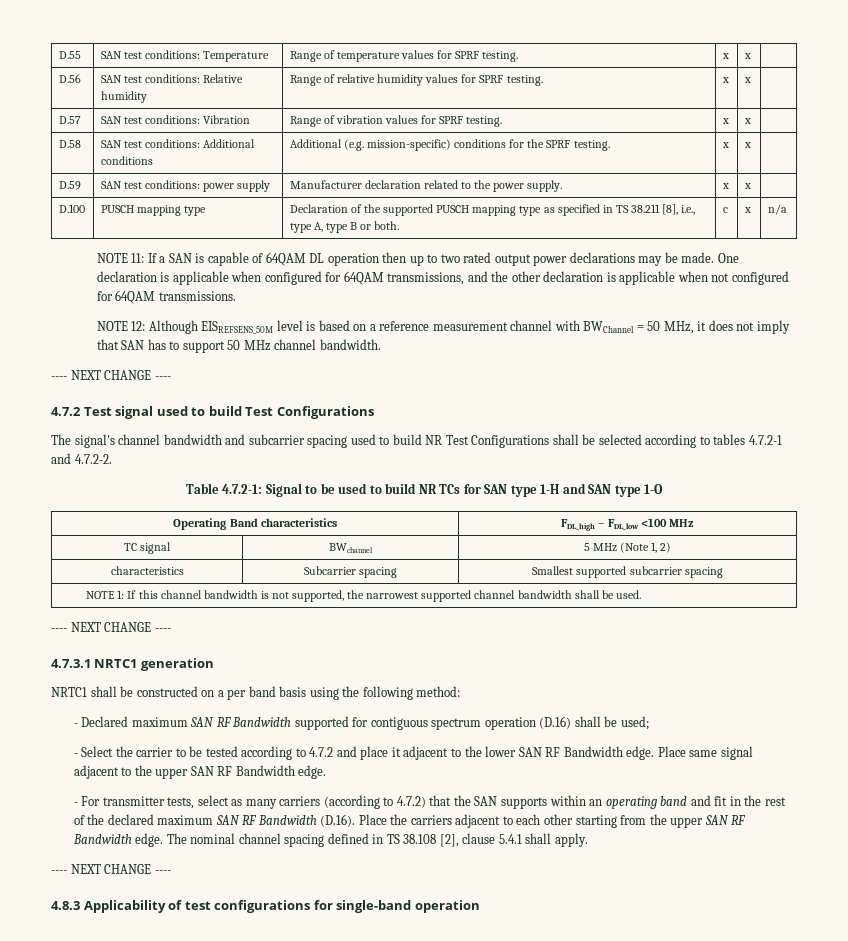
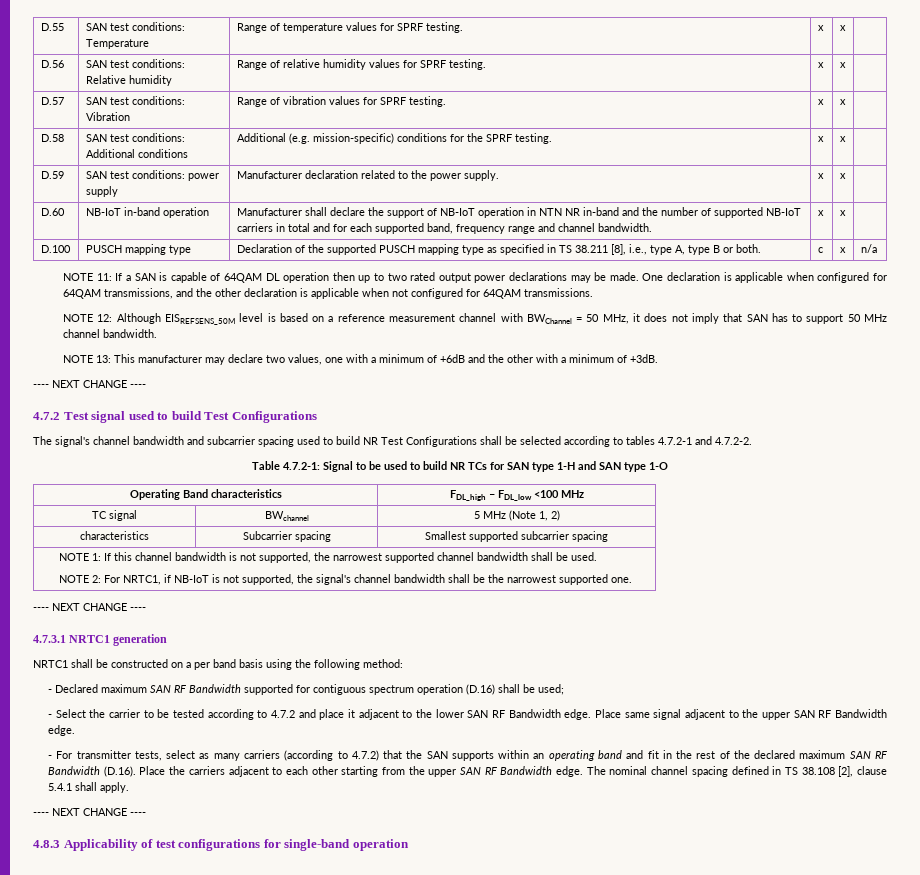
(751, 186) none -> [40,208,65,216] [85,207,209,218] [236,207,801,218] [236,223,652,234] [817,210,824,216] [839,210,846,216] // D.60 | NB-IoT in-band operation | Manufacturer shall declare the support of NB-IoT operation in NTN NR in-band and the number of supported NB-IoT carriers in total and for each supported band, frequency range and channel bandwidth. | x | x |
(381, 344) none -> [63,354,659,365] // NOTE 13: This manufacturer may declare two values, one with a minimum of +6dB and the other with a minimum of +3dB.
(641, 594) none -> [58,574,632,585] // NOTE 2: For NRTC1, if NB-IoT is not supported, the signal's channel bandwidth shall be the narrowest supported one.

